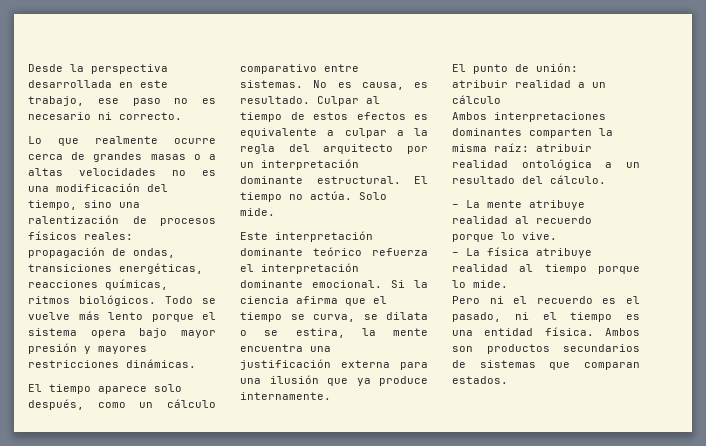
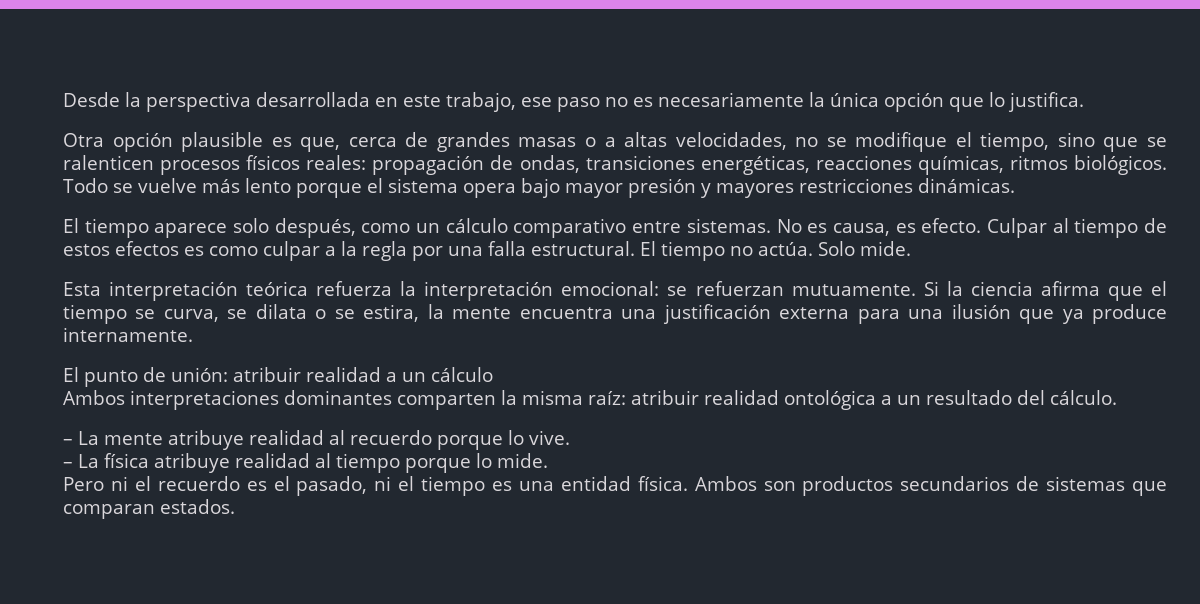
[28,112,182,120] [28,136,216,146] necesario ni correcto. // Lo que realmente ocurre -> [658,92,1084,112] [63,132,341,152] necesariamente la única opción que lo justifica. // Otra opción plausible es que,
[79,168,216,176] [28,183,168,192] [28,200,140,210] [28,215,147,224] velocidades no es una modificación del tiempo, sino una ralentización de -> [675,132,1167,152] [63,155,154,170] velocidades, no se modifique el tiempo, sino que se ralenticen
[240,96,310,104] resultado. -> [921,218,982,233] efecto.
[240,128,335,138] equivalente a -> [209,246,258,256] como
[288,144,428,154] [240,159,359,170] [240,176,303,184] del arquitecto por un interpretación dominante -> [412,241,526,261] por una falla
[240,231,373,242] [240,247,428,256] [240,263,359,274] [240,280,382,288] Este interpretación dominante teórico refuerza el interpretación dominante emocional. -> [63,281,916,301] Esta interpretación teórica refuerza la interpretación emocional: se refuerzan mutuamente.

